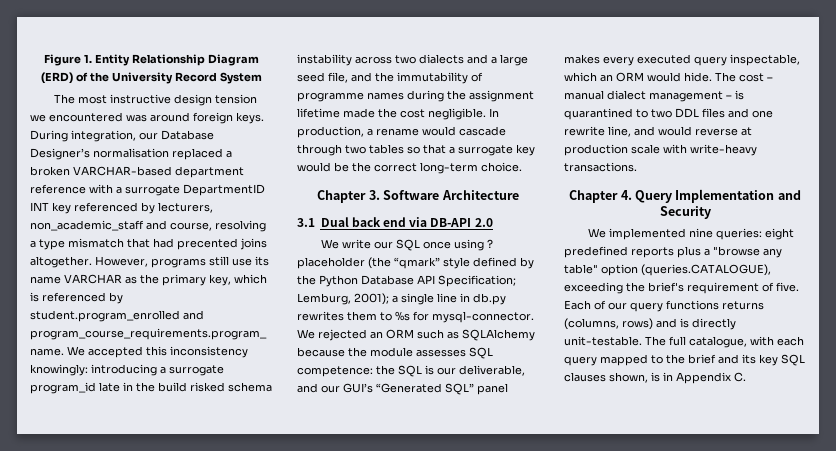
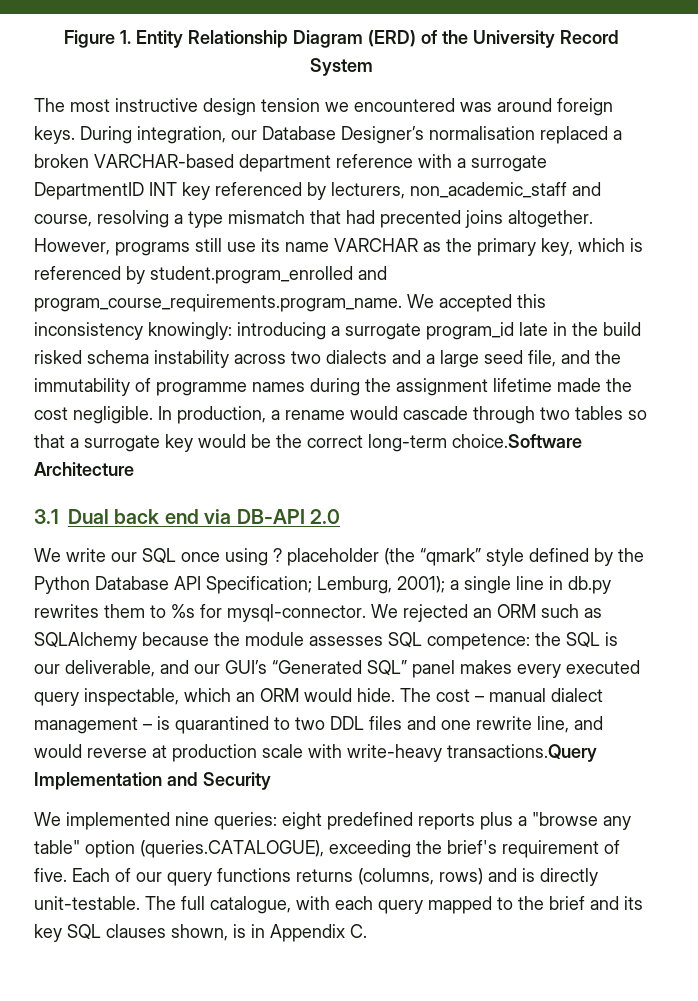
[481,162,522,172] [317,190,440,203] choice. // Chapter 3. Software -> [452,434,582,448] choice.Software
[564,162,637,172] [569,190,672,203] transactions. // Chapter 4. Query -> [447,744,597,762] transactions.Query

